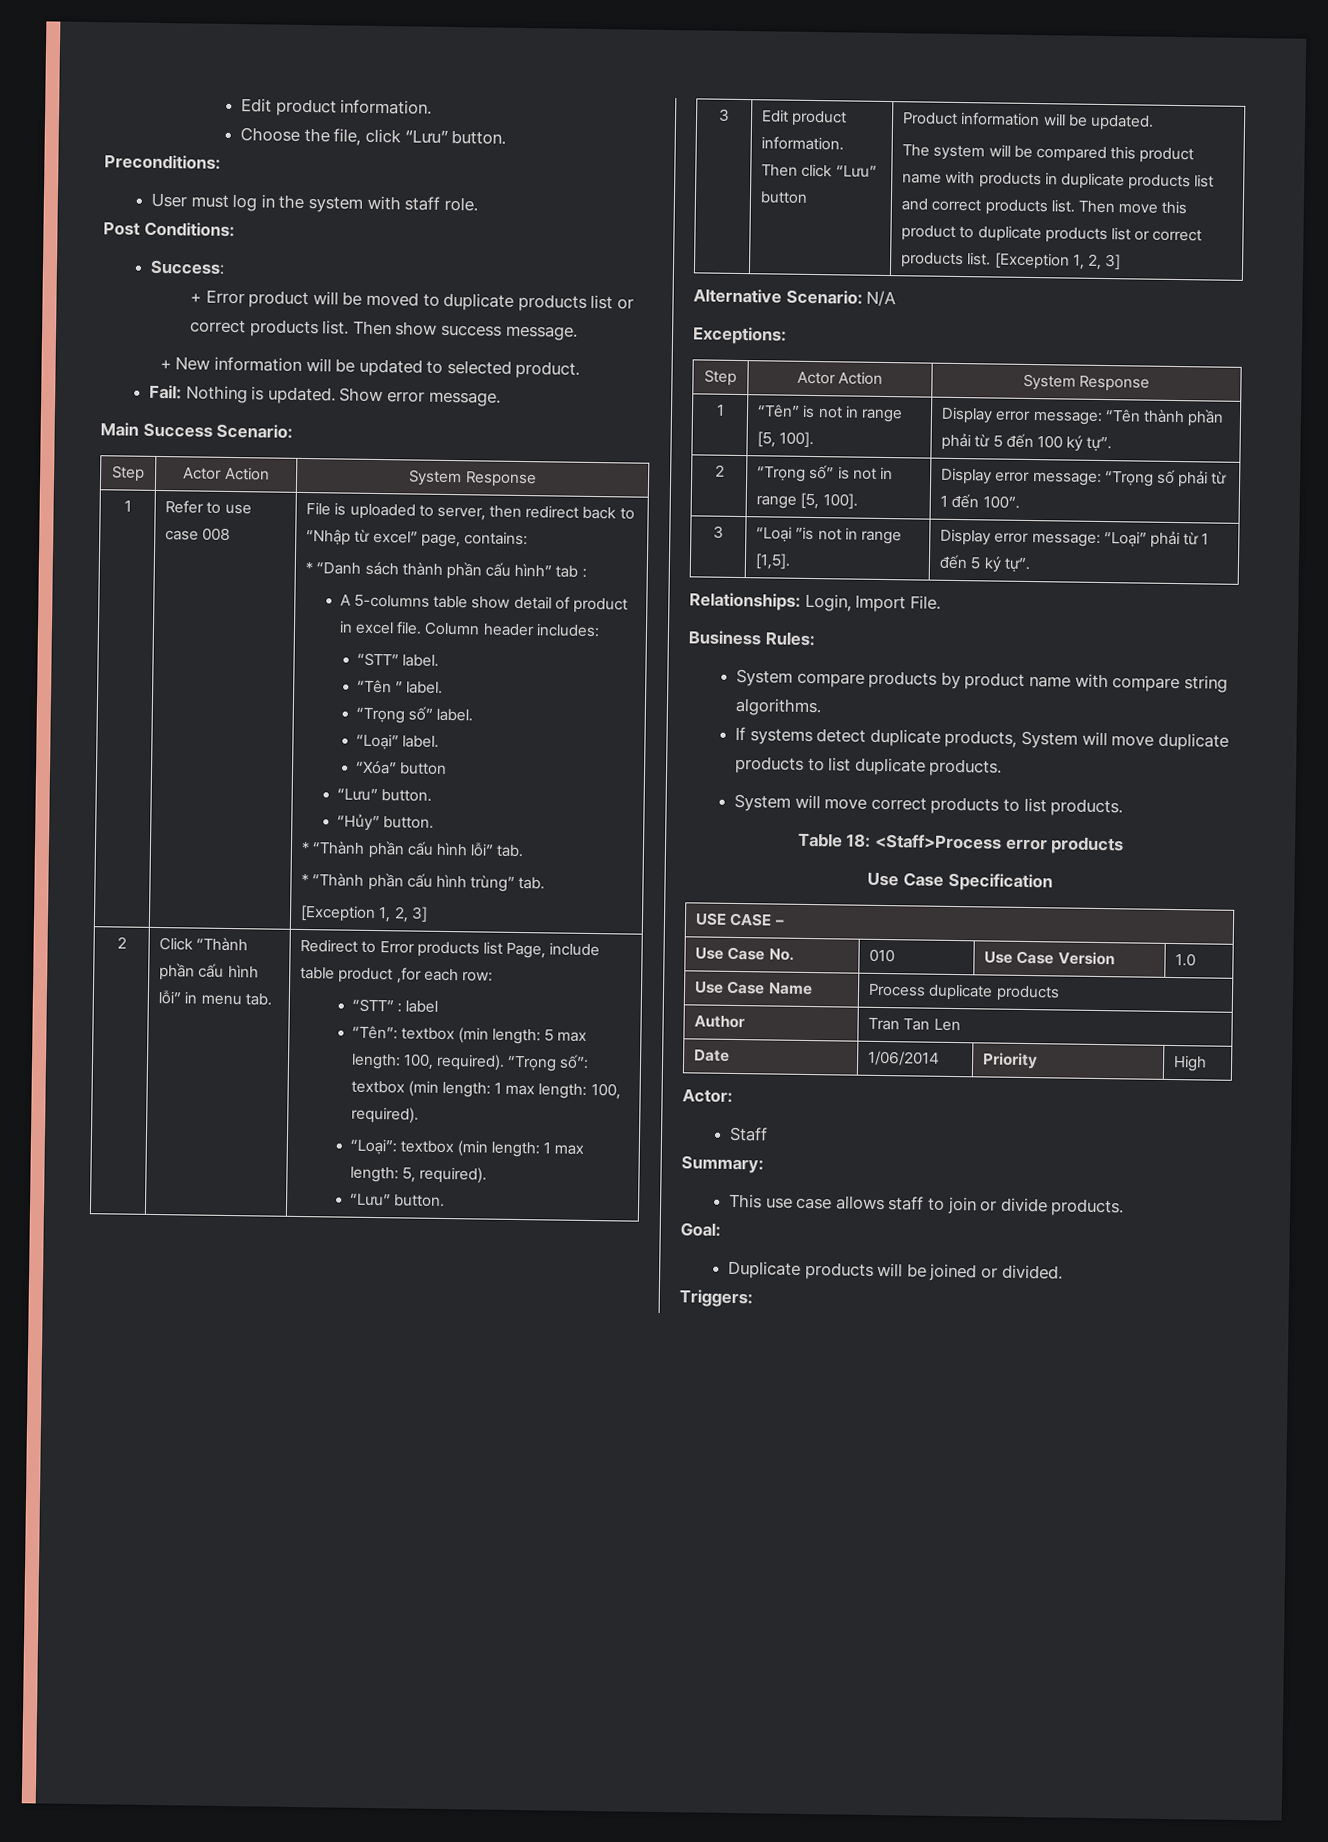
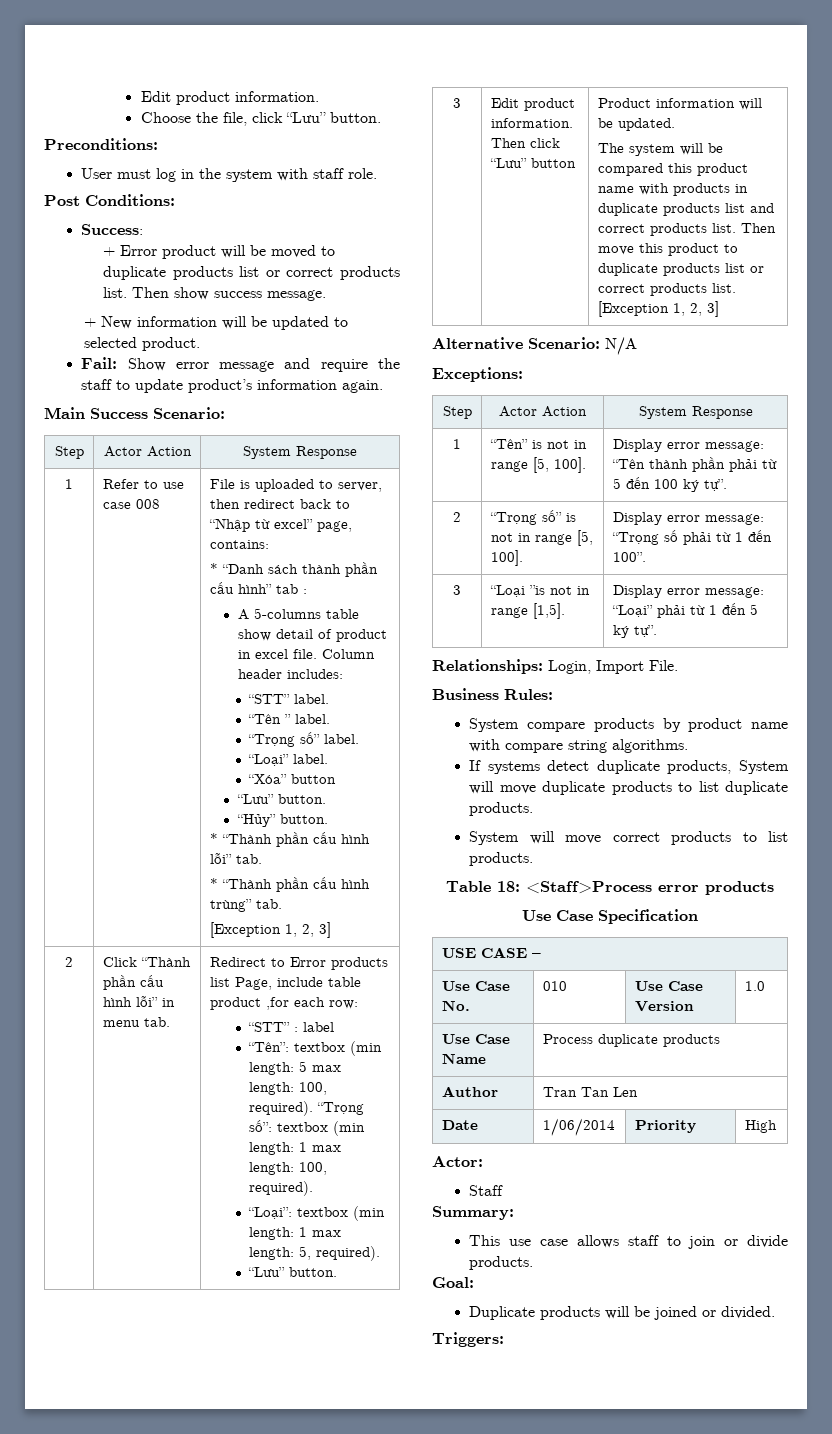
[185,385,501,407] Nothing is updated. Show error message. -> [127,358,400,372] [81,379,384,393] Show error message and require the staff to update product’s information again.

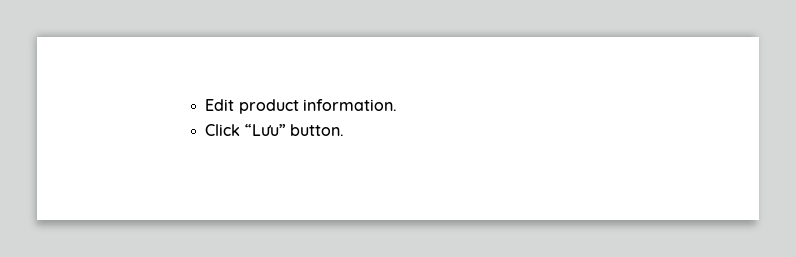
[140,112,381,126] [44,138,158,150] [81,168,378,182] [44,194,175,206] [81,224,144,235] [103,245,336,259] [103,266,400,280] [103,287,327,301] [83,316,348,330] [83,337,200,351] [81,357,400,372] [81,379,384,393] [44,407,225,419] [54,446,84,459] [103,446,192,457] [243,446,357,459] [65,479,73,489] [102,479,184,489] [102,499,160,509] [209,479,382,492] [209,499,350,509] [208,518,352,532] [209,540,269,549] [209,562,378,577] [209,582,307,594] [237,608,359,620] [237,629,387,642] [237,649,375,659] [237,669,343,679] [248,694,330,704] [248,714,331,724] [248,732,360,747] [248,754,329,766] [248,774,337,784] [236,794,326,804] [236,814,328,827] [209,832,370,847] [209,853,262,864] [209,877,370,892] [209,899,282,912] [209,922,331,938] [65,957,73,967] [102,957,191,967] [102,975,164,990] [102,996,175,1007] [102,1017,170,1027] [209,957,388,970] [209,977,361,990] [209,997,358,1010] [248,1022,335,1032] [248,1041,383,1056] [249,1061,342,1075] [249,1082,328,1095] [249,1101,365,1116] [249,1120,366,1136] [249,1142,342,1155] [249,1162,328,1175] [249,1181,314,1196] [248,1206,386,1221] [249,1227,342,1240] [249,1246,381,1261] [248,1267,338,1277] [453,98,461,108] [490,98,575,111] [490,118,573,128] [490,138,560,148] [489,158,576,168] [597,98,762,110] [597,118,675,131] [597,143,723,156] [597,163,748,176] [597,183,748,196] [597,203,774,216] [597,223,776,236] [597,243,738,256] [597,263,764,276] [597,283,736,296] [597,301,719,317] [432,337,637,355] [432,367,523,382] [442,406,472,419] [499,406,587,417] [638,406,753,419] [453,439,461,449] [489,439,587,449] [490,457,586,473] [612,439,764,452] [611,457,777,472] [612,477,727,492] [453,512,461,522] [489,510,576,525] [490,530,593,546] [490,550,523,566] [612,512,764,525] [611,530,772,545] [612,552,646,562] [453,585,461,595] [489,585,590,597] [490,603,565,619] [612,585,764,598] [611,603,758,618] [612,625,657,638] [432,659,678,674] [432,688,553,700] [469,718,788,732] [469,739,689,753] [469,760,789,774] [469,781,788,795] [469,802,534,816] [469,831,788,845] [469,852,534,866] [446,881,774,895] [522,909,698,924] [441,947,541,958] [441,981,510,991] [441,1000,470,1011] [542,981,567,991] [634,981,703,991] [634,1001,694,1012] [744,981,765,991] [441,1034,510,1044] [441,1053,486,1064] [542,1034,720,1047] [441,1086,498,1097] [542,1087,638,1097] [441,1120,478,1130] [542,1118,615,1136] [634,1120,696,1133] [744,1120,777,1133] [432,1156,483,1167] [469,1185,504,1196] [432,1206,514,1220] [469,1235,789,1249] [469,1256,534,1270] [432,1277,474,1288] [469,1306,776,1320] [432,1332,504,1347] Choose the file, click “Lưu” button. // Preconditions: // User must log in the system with staff role. // Post Conditions: // Success: // + Error product will be moved to duplicate products list or correct products list. Then show success message. // + New information will be updated to selected product. // Fail: Show error message and require the staff to update product’s information again. // Main Success Scenario: // Step | Actor Action | System Response // 1 | Refer to use case 008 | File is uploaded to server, then redirect back to “Nhập từ excel” page, contains: // * “Danh sách thành phần cấu hình” tab : // A 5-columns table show detail of product in excel file. Column header includes: // “STT” label. // “Tên ” label. // “Trọng số” label. // “Loại” label. // “Xóa” button // “Lưu” button. // “Hủy” button. // * “Thành phần cấu hình lỗi” tab. // * “Thành phần cấu hình trùng” tab. // [Exception 1, 2, 3] // 2 | Click “Thành phần cấu hình lỗi” in menu tab. | Redirect to Error products list Page, include table product ,for each row: // “STT” : label // “Tên”: textbox (min length: 5 max length: 100, required). “Trọng số”: textbox (min length: 1 max length: 100, required). // “Loại”: textbox (min length: 1 max length: 5, required). // “Lưu” button. // 3 | Edit product information. Then click “Lưu” button | Product information will be updated. // The system will be compared this product name with products in duplicate products list and correct products list. Then move this product to duplicate products list or correct products list. [Exception 1, 2, 3] // Alternative Scenario: N/A // Exceptions: // Step | Actor Action | System Response // 1 | “Tên” is not in range [5, 100]. | Display error message: “Tên thành phần phải từ 5 đến 100 ký tự”. // 2 | “Trọng số” is not in range [5, 100]. | Display error message: “Trọng số phải từ 1 đến 100”. // 3 | “Loại ”is not in range [1,5]. | Display error message: “Loại” phải từ 1 đến 5 ký tự”. // Relationships: Login, Import File. // Business Rules: // System compare products by product name with compare string algorithms. // If systems detect duplicate products, System will move duplicate products to list duplicate products. // System will move correct products to list products. // Table 18: <Staff>Process error products // Use Case Specification // USE CASE – // Use Case No. | 010 | Use Case Version | 1.0 // Use Case Name | Process duplicate products // Author | Tran Tan Len // Date | 1/06/2014 | Priority | High // Actor: // Staff // Summary: // This use case allows staff to join or divide products. // Goal: // Duplicate products will be joined or divided. // Triggers: -> [205,124,345,136] Click “Lưu” button.

